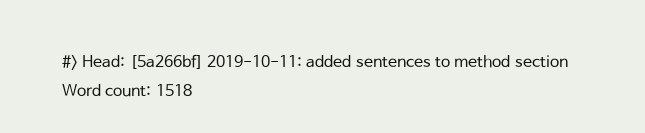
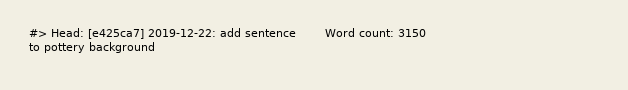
[129,54,568,69] [5a266bf] 2019-10-11: added sentences to method section -> [88,28,296,39] [29,42,155,53] [e425ca7] 2019-12-22: add sentence to pottery background
[155,84,192,96] 1518 -> [398,29,426,37] 3150

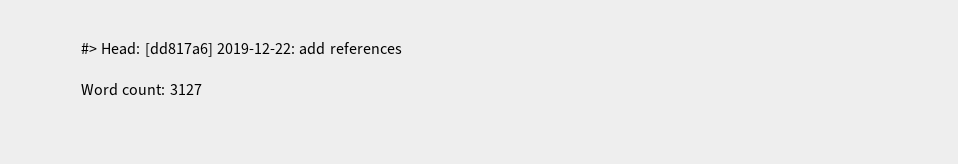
[88,29,144,39] [e425ca7] -> [144,42,213,57] [dd817a6]
[245,29,296,37] [29,42,155,53] sentence to pottery background -> [329,42,402,54] references
[398,29,426,37] 3150 -> [169,84,202,95] 3127

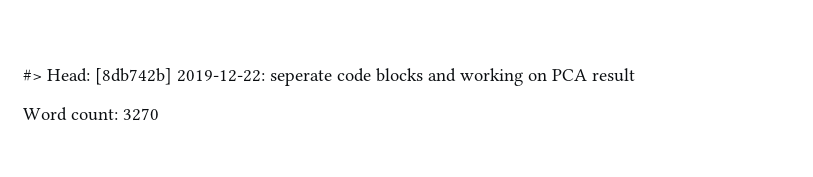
[144,42,402,57] [dd817a6] 2019-12-22: add references -> [95,68,635,86] [8db742b] 2019-12-22: seperate code blocks and working on PCA result
[169,84,202,95] 3127 -> [123,108,159,121] 3270

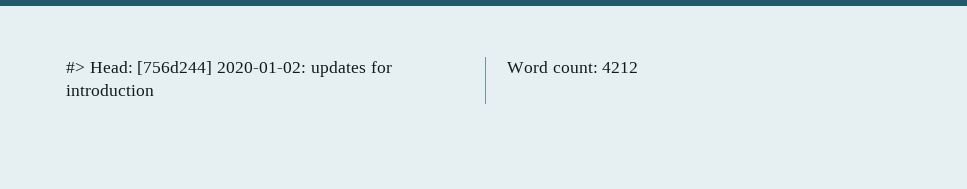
[95,68,635,86] [8db742b] 2019-12-22: seperate code blocks and working on PCA result -> [137,61,392,77] [66,84,154,96] [756d244] 2020-01-02: updates for introduction
[123,108,159,121] 3270 -> [602,62,639,73] 4212

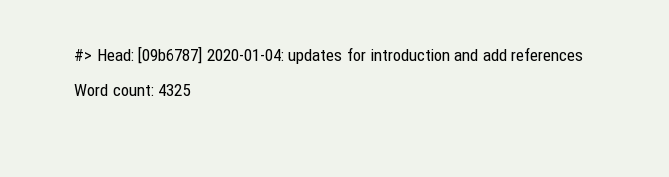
[137,61,307,75] [756d244] 2020-01-02: -> [138,46,284,64] [09b6787] 2020-01-04:
(154, 90) none -> [454,47,584,61] and add references
[602,62,639,73] 4212 -> [158,84,192,96] 4325

